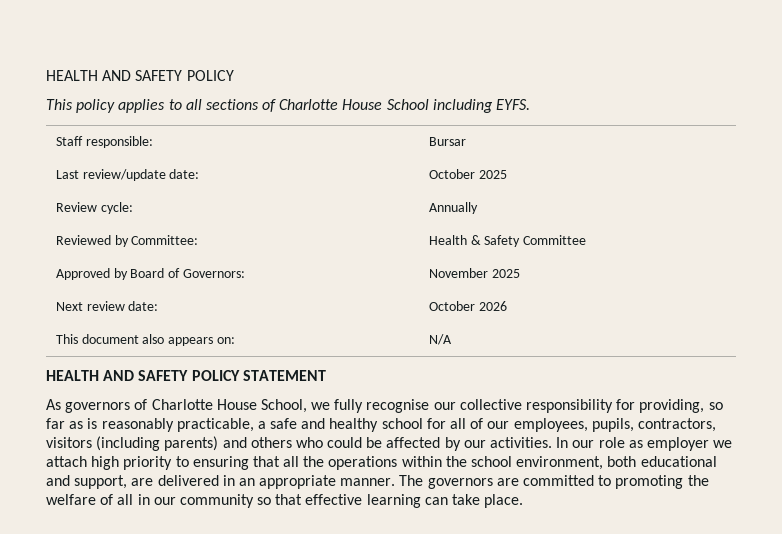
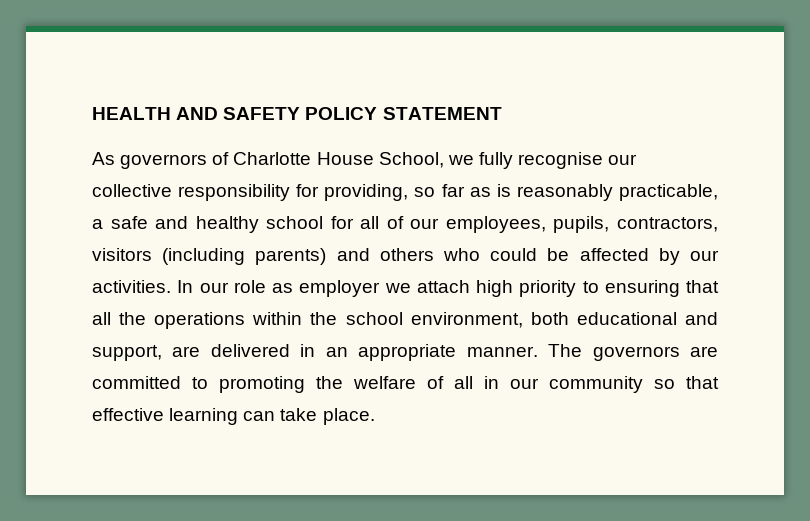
[46,70,234,81] [46,99,531,113] [55,136,153,148] [428,137,466,146] [55,169,200,181] [428,169,507,179] [55,202,133,214] [428,202,478,214] [55,235,199,247] [428,235,587,247] [55,268,246,280] [428,268,520,278] [55,301,159,311] [428,301,507,311] [55,334,236,346] [428,334,452,345] [46,370,240,381] HEALTH AND SAFETY POLICY // This policy applies to all sections of Charlotte House School including EYFS. // Staff responsible: | Bursar // Last review/update date: | October 2025 // Review cycle: | Annually // Reviewed by Committee: | Health & Safety Committee // Approved by Board of Governors: | November 2025 // Next review date: | October 2026 // This document also appears on: | N/A // HEALTH AND SAFETY POLICY -> [92,107,378,120] HEALTH AND SAFETY POLICY

